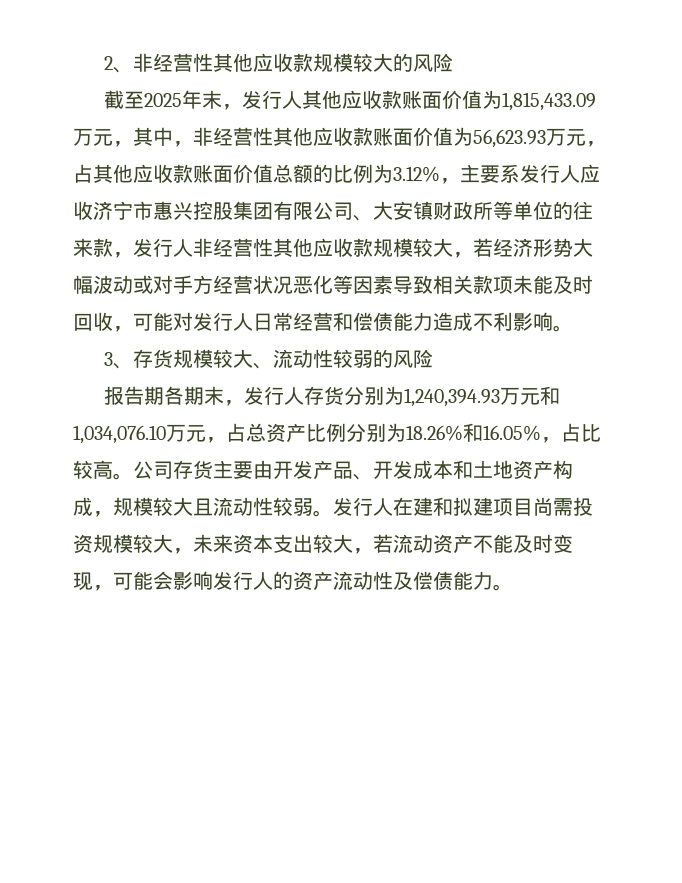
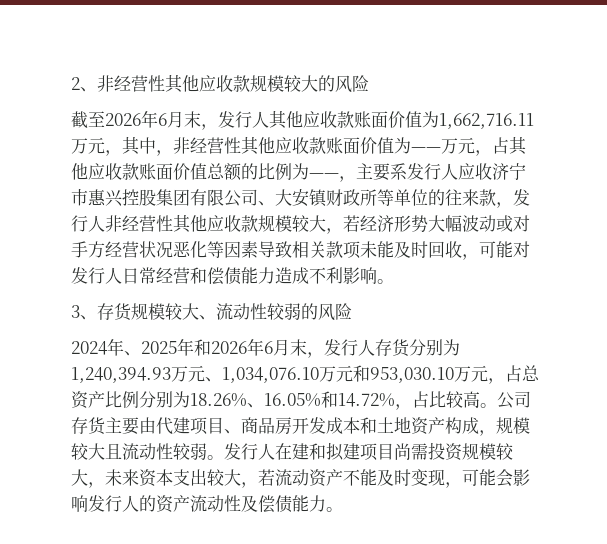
[143,90,202,109] 2025年 -> [105,110,184,128] 2026年6月
[501,92,596,111] 1,815,433.09 -> [439,113,534,129] 1,662,716.11
[473,129,546,148] 56,623.93 -> [411,147,441,152] ——
[393,166,440,182] 3.12% -> [309,173,339,178] ——
[103,386,204,405] 报告期各期 -> [71,338,290,356] 2024年、2025年和2026年6月
[539,386,560,405] [73,425,166,444] 和1,034,076.10 -> [205,365,454,383] 、1,034,076.10万元和953,030.10
[463,423,541,442] 和16.05% -> [247,391,395,408] 、16.05%和14.72%
[273,460,373,480] 开发产品、 -> [156,417,292,435] 代建项目、商品房

